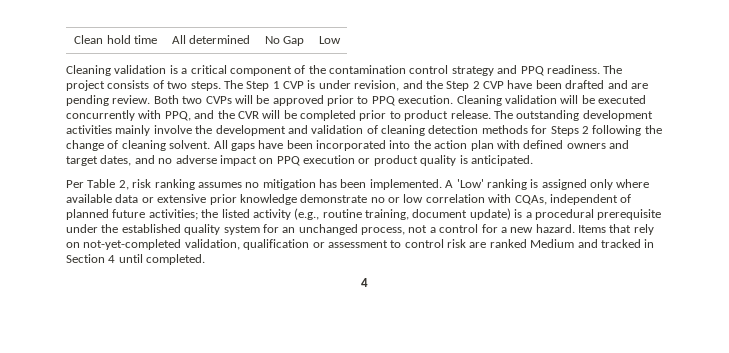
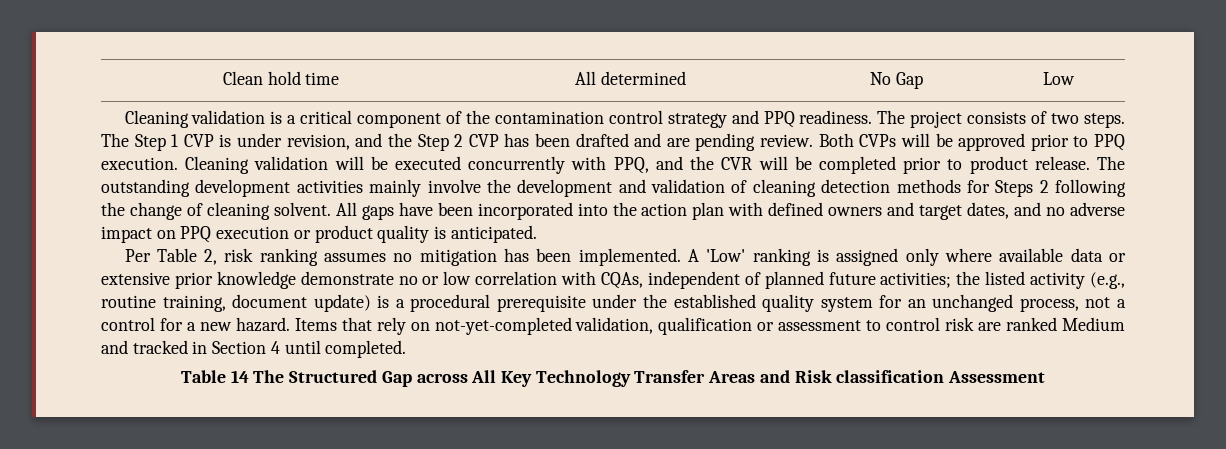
[507,80,533,89] have -> [504,133,530,147] has
[182,96,203,104] two -> (854, 140) none
[361,278,368,287] 4 -> [180,370,1046,387] Table 14 The Structured Gap across All Key Technology Transfer Areas and Risk classification Assessment

